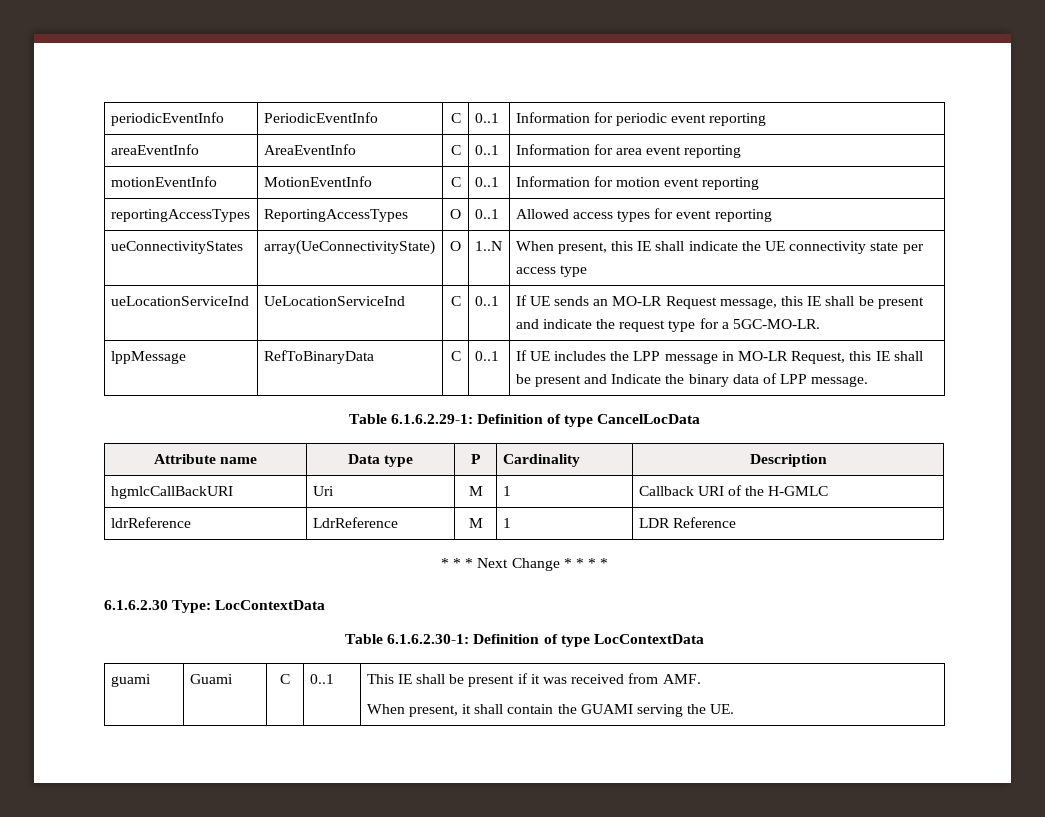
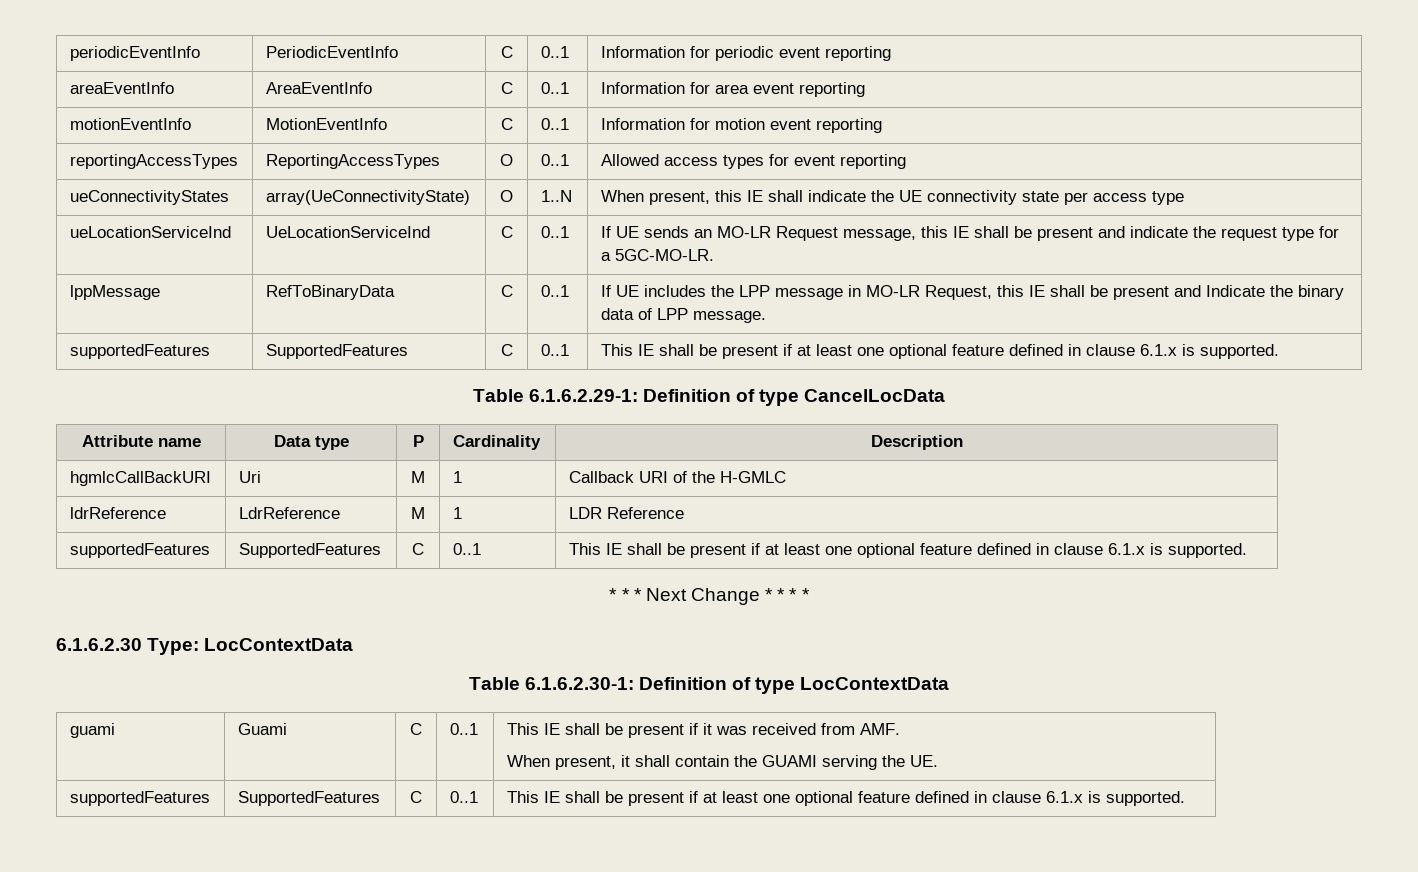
(869, 381) none -> [69,344,210,359] [265,344,408,359] [500,344,513,356] [540,344,569,356] [600,344,1279,359] // supportedFeatures | SupportedFeatures | C | 0..1 | This IE shall be present if at least one optional feature defined in clause 6.1.x is supported.
(736, 522) none -> [69,543,210,558] [238,543,381,558] [412,543,424,555] [452,543,481,555] [568,543,1247,558] // supportedFeatures | SupportedFeatures | C | 0..1 | This IE shall be present if at least one optional feature defined in clause 6.1.x is supported.
(735, 709) none -> [69,791,210,806] [237,791,380,806] [410,791,422,803] [449,791,478,803] [506,791,1185,806] // supportedFeatures | SupportedFeatures | C | 0..1 | This IE shall be present if at least one optional feature defined in clause 6.1.x is supported.

